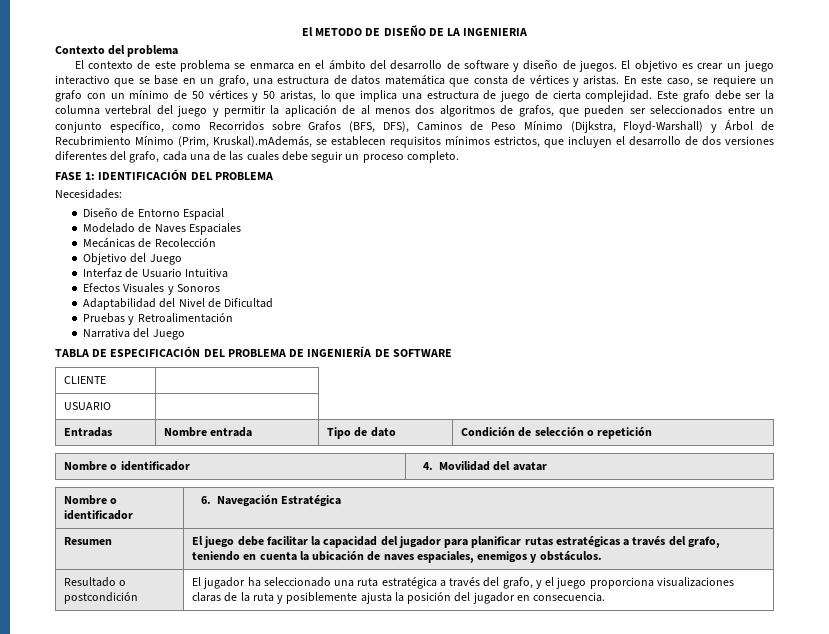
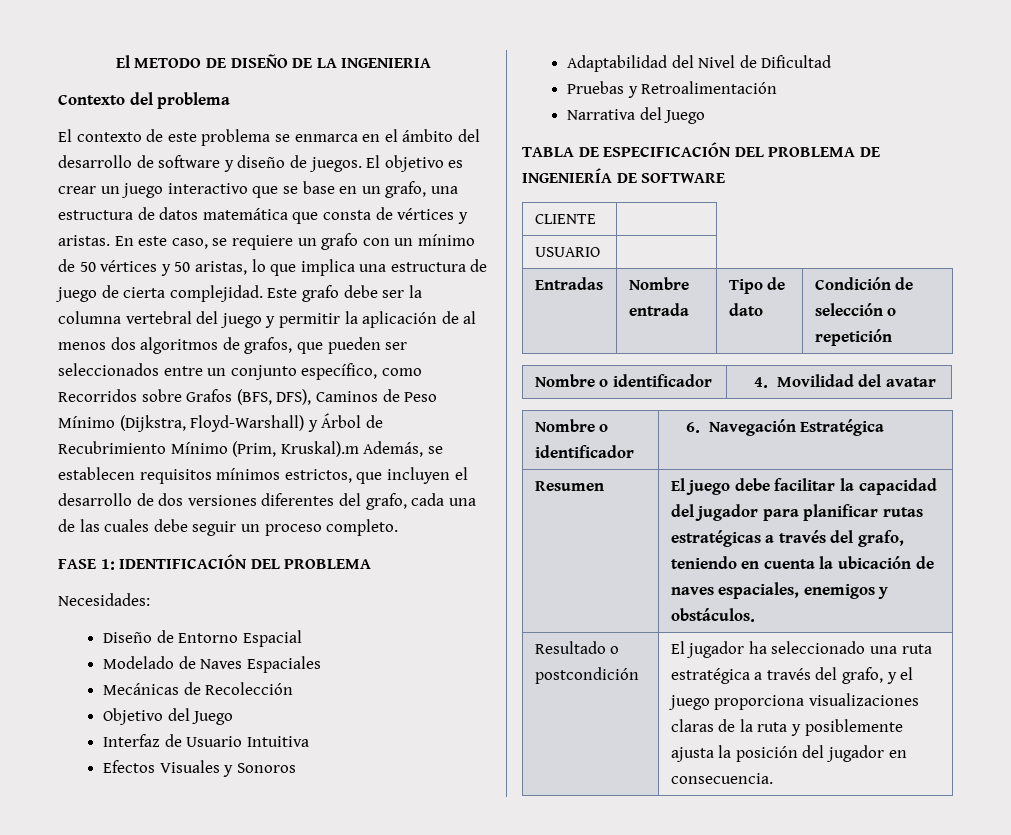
[213,136,312,148] Kruskal).mAdemás, -> [280,441,424,457] Kruskal).m Además,

